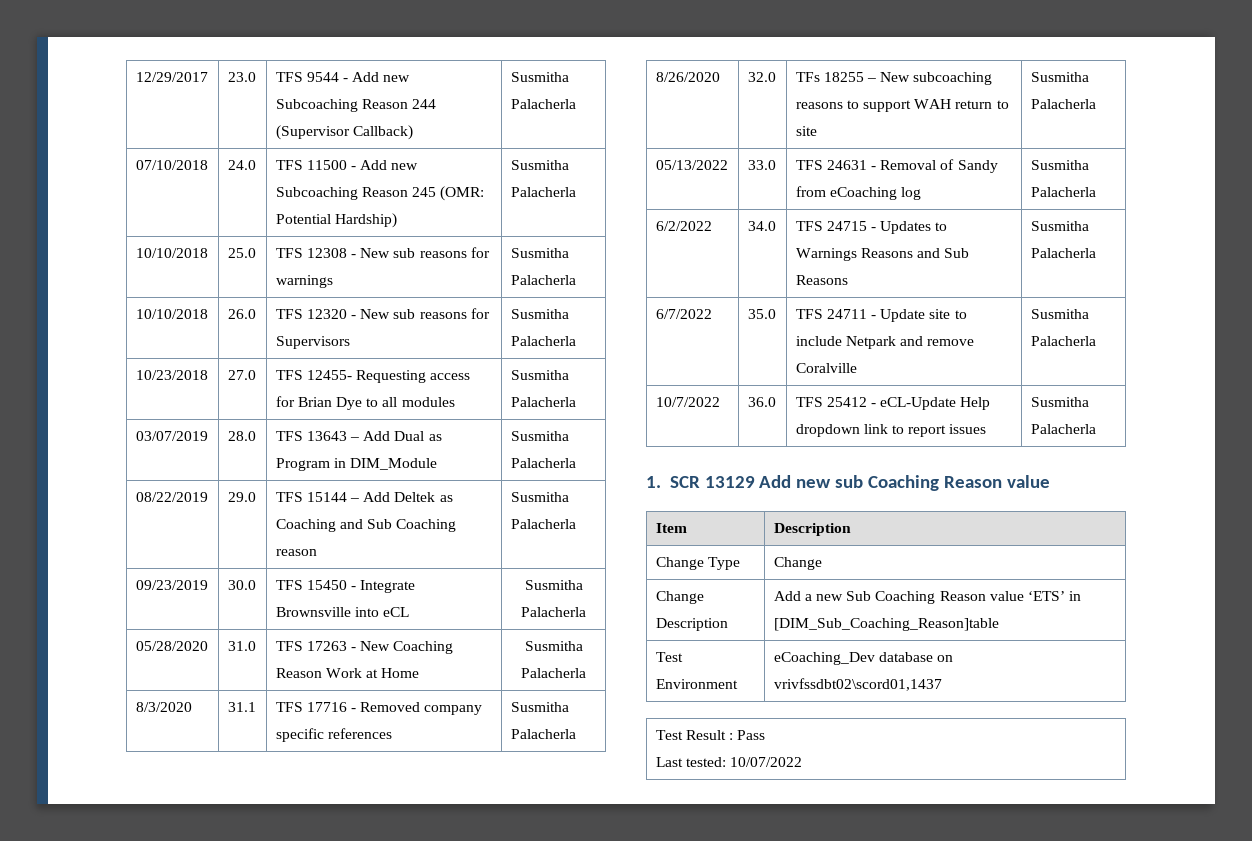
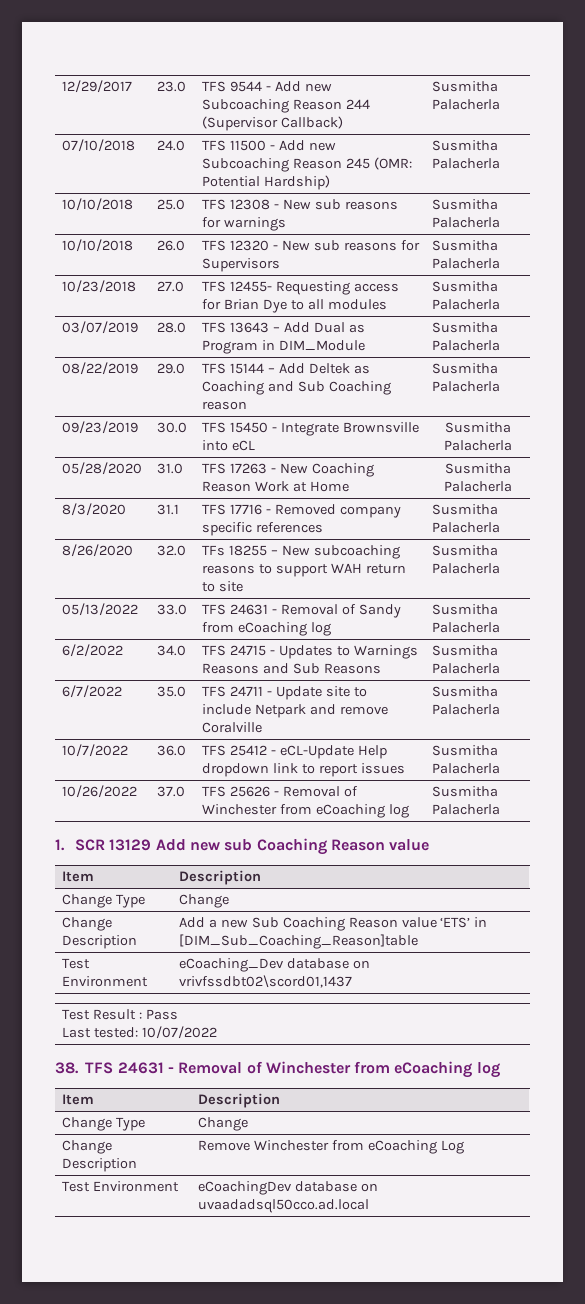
(1096, 429) none -> [62,785,138,798] [157,786,186,797] [202,786,358,797] [202,804,409,818] [432,786,499,797] [432,804,501,815] // 10/26/2022 | 37.0 | TFS 25626 - Removal of Winchester from eCoaching log | Susmitha Palacherla
(803, 762) none -> [55,1061,500,1078] [62,1094,95,1105] [198,1093,281,1108] [62,1117,145,1131] [198,1117,249,1131] [62,1140,113,1154] [62,1158,138,1172] [198,1140,464,1154] [62,1181,179,1192] [198,1181,378,1195] [198,1199,370,1213] // 38. TFS 24631 - Removal of Winchester from eCoaching log // Item | Description // Change Type | Change // Change Description | Remove Winchester from eCoaching Log // Test Environment | eCoachingDev database on uvaadadsql50cco.ad.local

